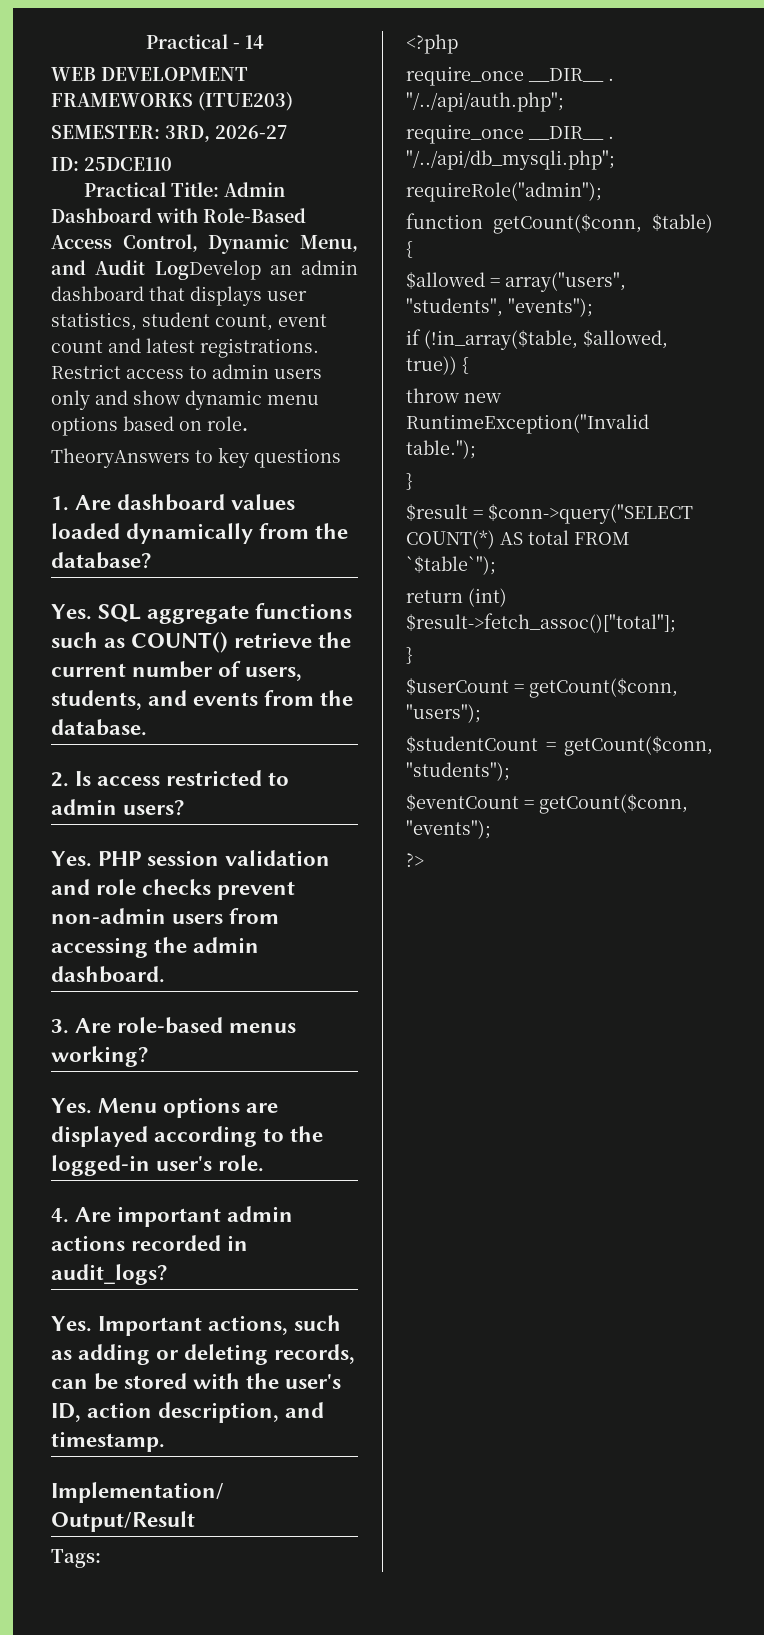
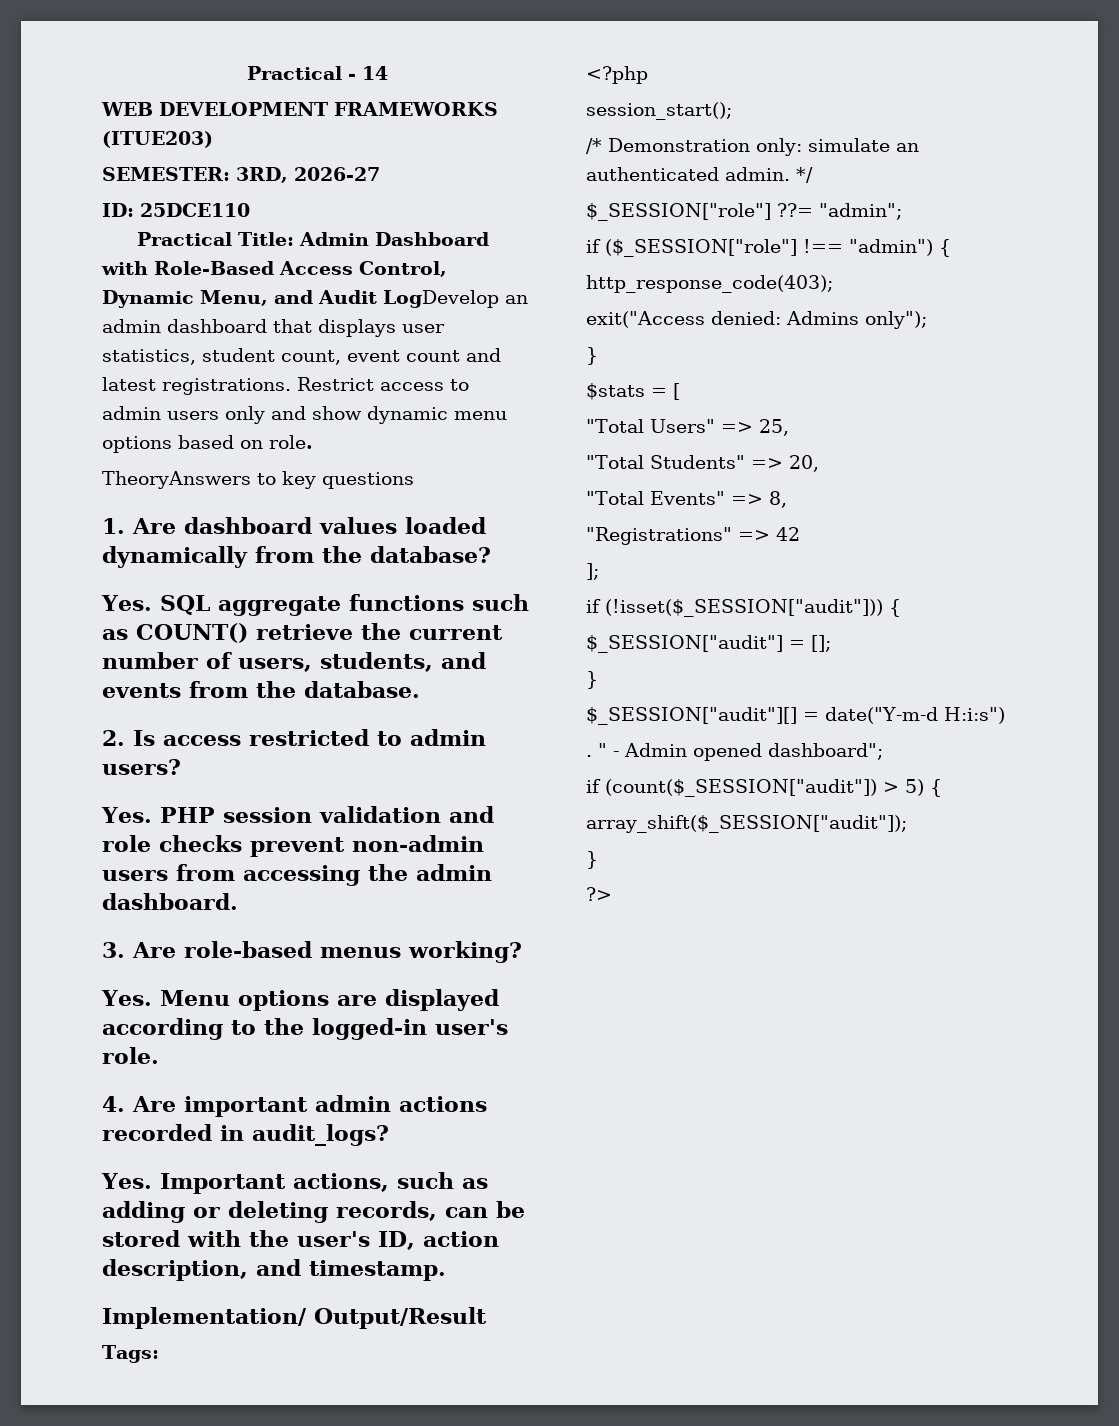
[406,66,614,86] [406,92,564,112] [406,124,614,144] [406,150,615,170] [406,182,602,202] [406,213,713,234] [406,241,413,258] [406,272,626,292] [406,298,593,317] [406,329,668,350] [406,356,469,375] [406,388,501,403] [406,414,649,434] [406,440,476,459] [406,473,413,490] [406,504,693,524] [406,530,630,549] [406,556,496,575] [406,588,507,607] [406,613,676,633] [406,647,413,664] [406,678,678,698] [406,704,481,723] [406,736,713,756] [406,762,510,781] [406,794,688,814] [406,820,491,839] require_once __DIR__ . "/../api/auth.php"; // require_once __DIR__ . "/../api/db_mysqli.php"; // requireRole("admin"); // function getCount($conn, $table) { // $allowed = array("users", "students", "events"); // if (!in_array($table, $allowed, true)) { // throw new RuntimeException("Invalid table."); // } // $result = $conn->query("SELECT COUNT(*) AS total FROM `$table`"); // return (int) $result->fetch_assoc()["total"]; // } // $userCount = getCount($conn, "users"); // $studentCount = getCount($conn, "students"); // $eventCount = getCount($conn, "events"); -> [586,102,732,120] [586,138,919,156] [586,167,813,183] [586,203,902,221] [586,239,951,257] [586,275,833,293] [586,311,927,329] [586,347,598,365] [586,383,680,400] [586,419,789,436] [586,455,819,472] [586,491,787,508] [586,527,800,545] [586,563,599,580] [586,599,901,617] [586,635,831,653] [586,671,598,689] [586,707,1005,725] [586,743,883,761] [586,779,942,797] [586,815,907,833] [586,851,598,869] session_start(); // /* Demonstration only: simulate an authenticated admin. */ // $_SESSION["role"] ??= "admin"; // if ($_SESSION["role"] !== "admin") { // http_response_code(403); // exit("Access denied: Admins only"); // } // $stats = [ // "Total Users" => 25, // "Total Students" => 20, // "Total Events" => 8, // "Registrations" => 42 // ]; // if (!isset($_SESSION["audit"])) { // $_SESSION["audit"] = []; // } // $_SESSION["audit"][] = date("Y-m-d H:i:s") // . " - Admin opened dashboard"; // if (count($_SESSION["audit"]) > 5) { // array_shift($_SESSION["audit"]); // }

